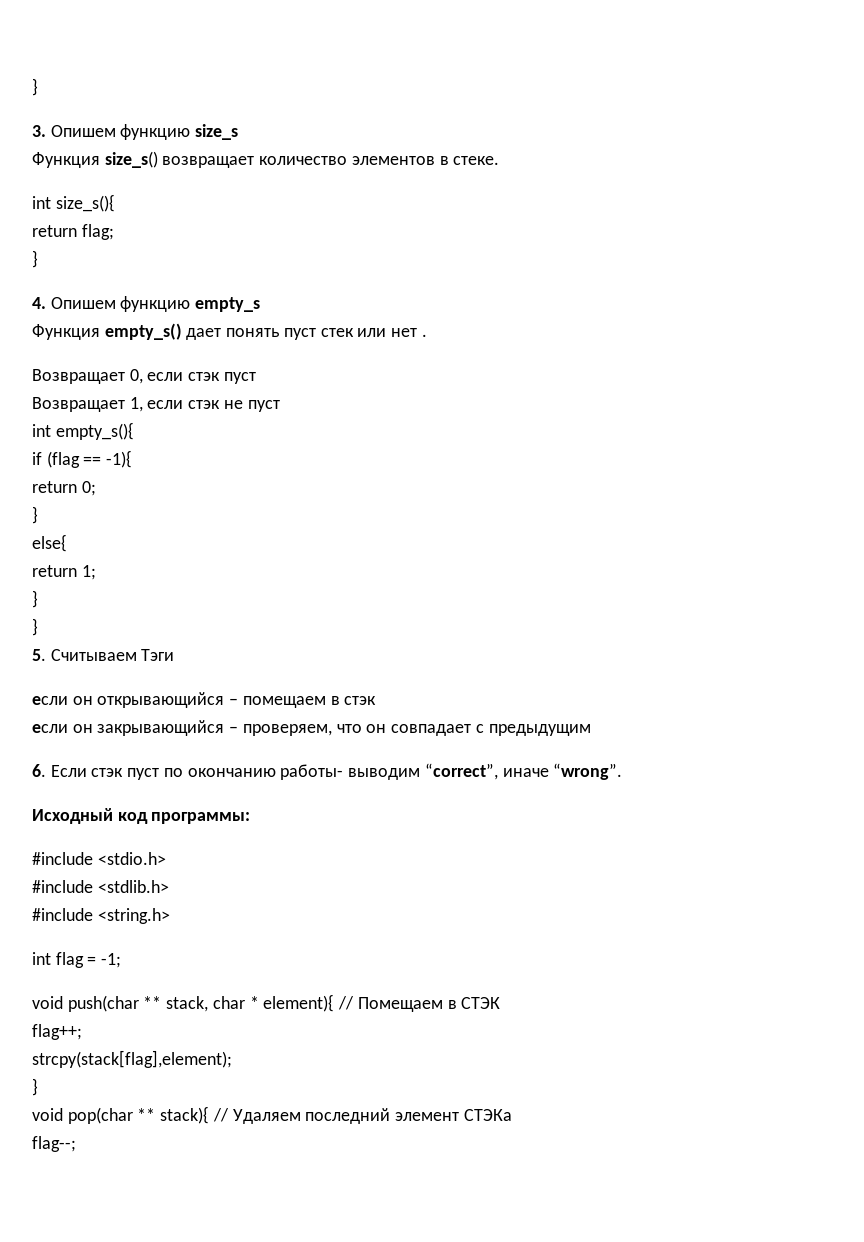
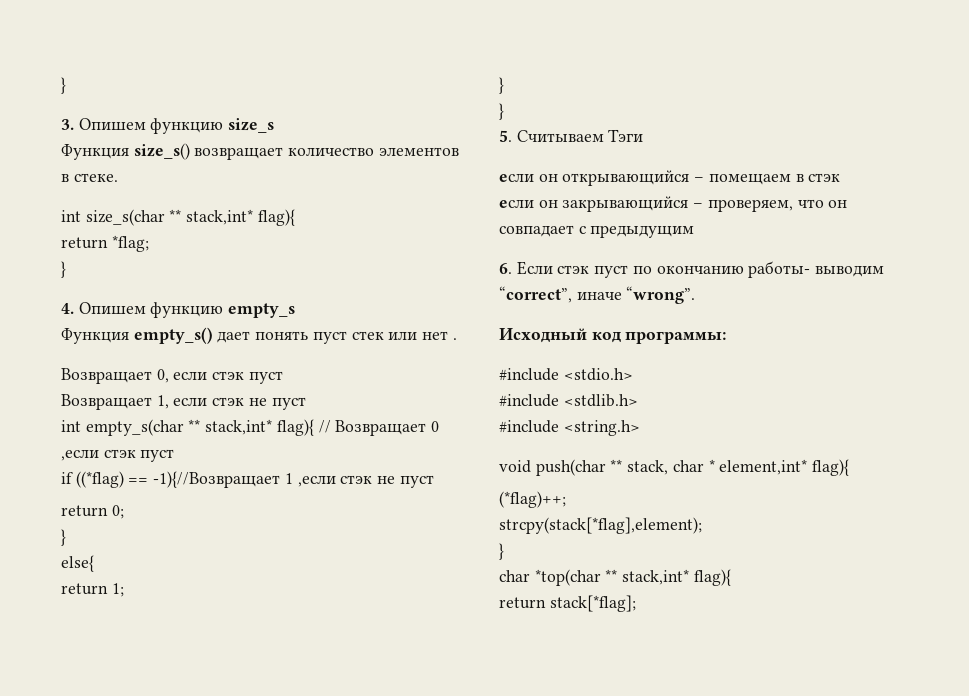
[55,194,115,212] [32,224,114,240] size_s(){ // return flag; -> [85,209,295,226] [61,235,149,252] size_s(char ** stack,int* flag){ // return *flag;
[55,422,134,440] [32,450,133,468] empty_s(){ // if (flag == -1){ -> [85,419,440,436] [61,449,175,462] [61,471,434,488] empty_s(char ** stack,int* flag){ // Возвращает 0 ,если стэк пуст // if ((*flag) == -1){//Возвращает 1 ,если стэк не пуст
[32,952,122,968] // int flag = -1; -> (640, 428) none
[263,994,501,1012] [32,1024,82,1040] [32,1050,232,1068] [32,1078,38,1096] [32,1106,512,1124] [32,1136,76,1152] element){ // Помещаем в СТЭК // flag++; // strcpy(stack[flag],element); // } // void pop(char ** stack){ // Удаляем последний элемент СТЭКа // flag--; -> [719,459,850,476] [499,491,566,508] [499,517,702,534] [499,543,504,560] [499,569,731,586] [499,595,636,612] element,int* flag){ // (*flag)++; // strcpy(stack[*flag],element); // } // char *top(char ** stack,int* flag){ // return stack[*flag];

